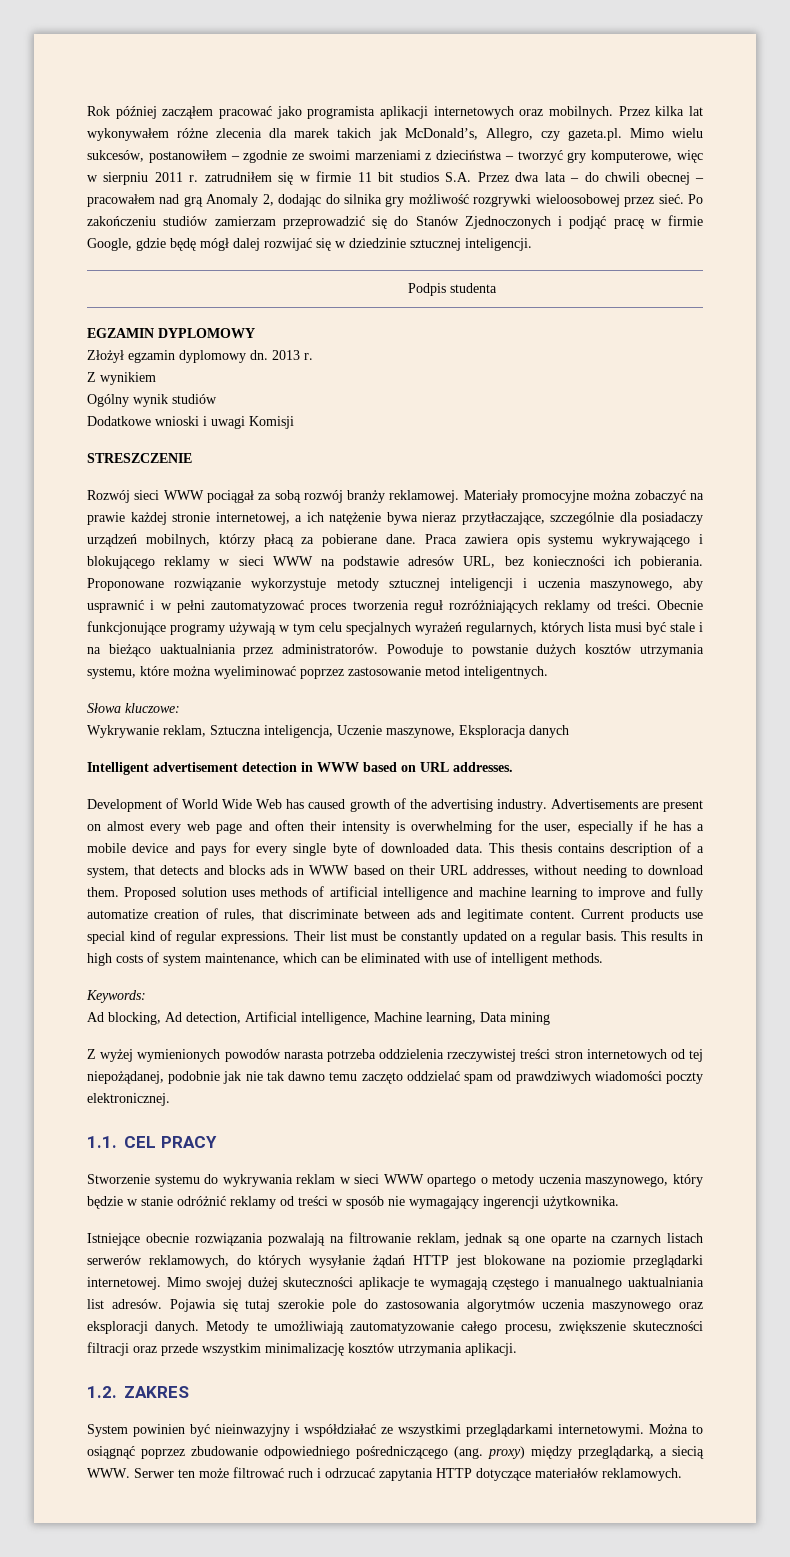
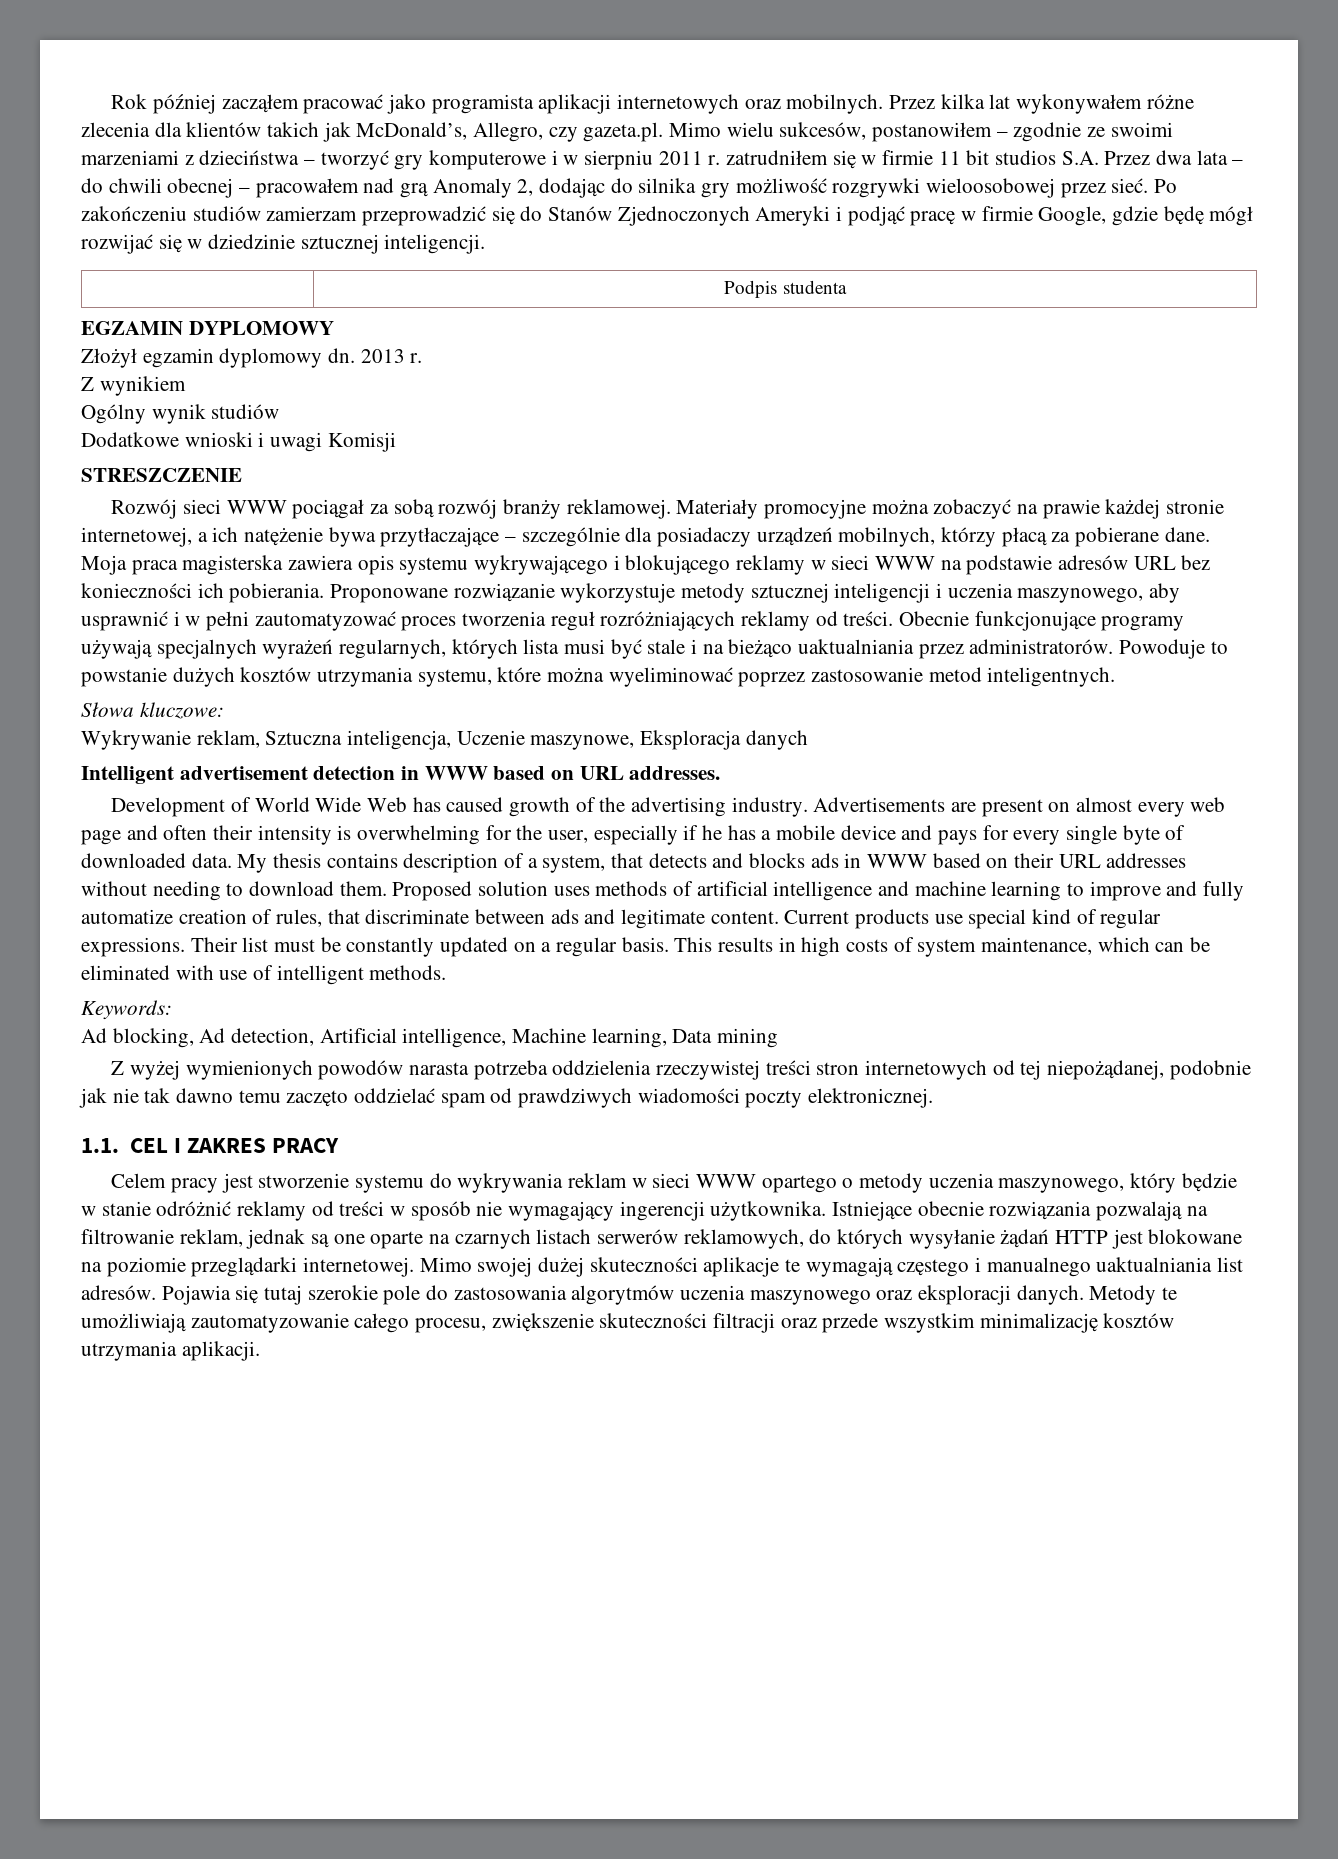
[294,128,330,138] marek -> [186,122,262,137] klientów
[591,150,703,163] komputerowe, więc -> [429,150,558,170] komputerowe i
(551, 222) none -> [755,206,831,226] Ameryki
[233,238,260,251] dalej -> (1254, 216) none
[422,512,545,525] nieraz przytłaczające, -> [380,527,517,547] przytłaczające –
[424,534,457,544] Praca -> [81,555,284,575] Moja praca magisterska
[463,556,496,568] URL, -> [1133,556,1176,570] URL
[279,622,342,635] w tym celu -> (152, 649) none
[489,843,515,853] This -> [237,854,268,873] My
[473,865,530,877] addresses, -> [1106,853,1187,868] addresses
(156, 1142) none -> [173,1138,266,1153] I ZAKRES
[87,1174,150,1184] Stworzenie -> [111,1173,350,1193] Celem pracy jest stworzenie
(619, 1202) // -> (827, 1211) none
[87,1386,189,1398] [87,1424,703,1437] [87,1446,704,1459] [87,1467,682,1481] // 1.2. ZAKRES // System powinien być nieinwazyjny i współdziałać ze wszystkimi przeglądarkami internetowymi. Można to osiągnąć poprzez zbudowanie odpowiedniego pośredniczącego (ang. proxy) między przeglądarką, a siecią WWW. Serwer ten może filtrować ruch i odrzucać zapytania HTTP dotyczące materiałów reklamowych. -> (260, 1351) none

